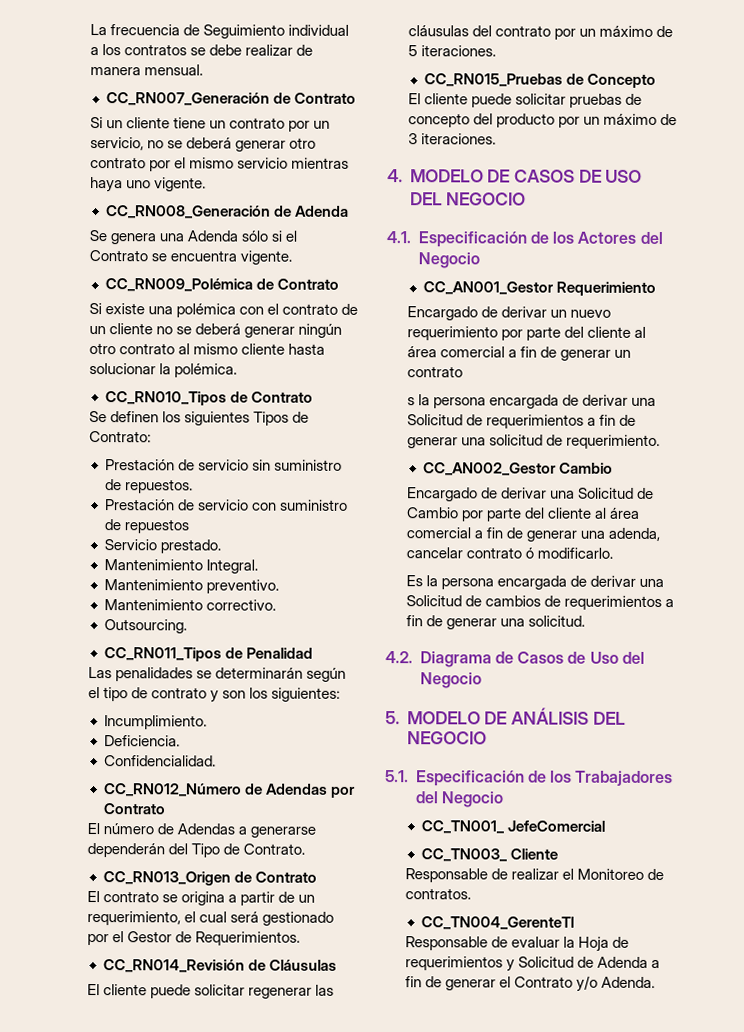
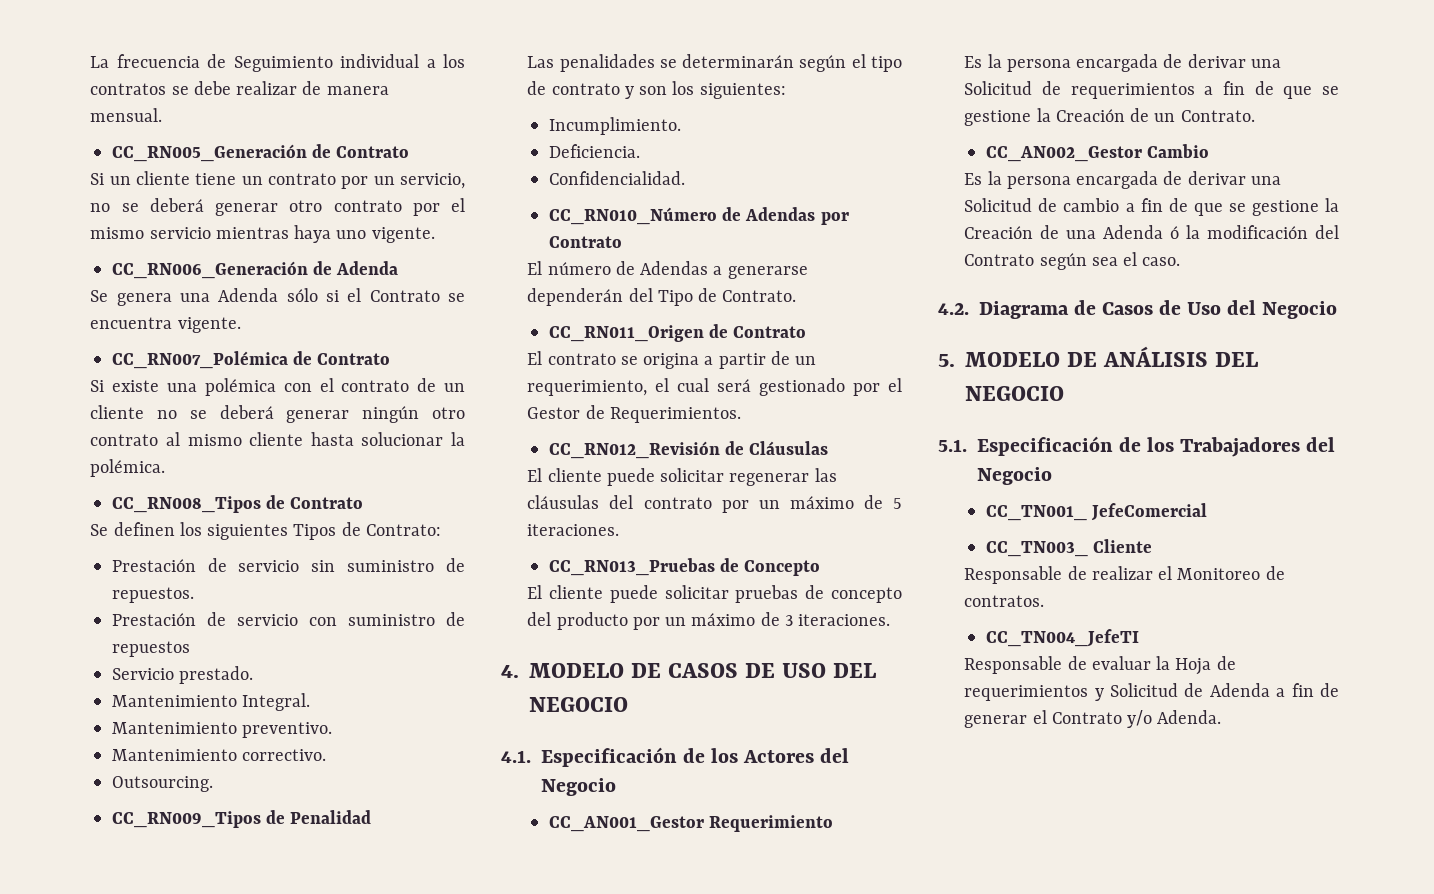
[106,92,271,106] CC_RN007_Generación -> [111,144,307,162] CC_RN005_Generación
[106,205,272,219] CC_RN008_Generación -> [111,261,308,279] CC_RN006_Generación
[105,278,254,292] CC_RN009_Polémica -> [111,351,288,369] CC_RN007_Polémica
[105,391,228,406] CC_RN010_Tipos -> [111,496,261,513] CC_RN008_Tipos
[104,647,223,662] CC_RN011_Tipos -> [111,811,261,828] CC_RN009_Tipos
[104,783,243,797] CC_RN012_Número -> [548,207,717,225] CC_RN010_Número
[103,871,232,886] CC_RN013_Origen -> [548,325,704,342] CC_RN011_Origen
[103,959,246,973] CC_RN014_Revisión -> [548,441,720,459] CC_RN012_Revisión
[424,73,564,87] CC_RN015_Pruebas -> [548,558,715,576] CC_RN013_Pruebas
[406,306,611,321] [406,326,646,341] [406,346,632,361] [406,366,463,378] [406,397,415,406] Encargado de derivar un nuevo requerimiento por parte del cliente al área comercial a fin de generar un contrato // s -> [964,56,983,68] Es
[406,434,660,450] [423,462,614,476] [406,487,654,502] [405,507,641,522] [405,527,661,542] [405,547,613,559] [405,575,665,590] [405,595,674,611] [405,615,585,630] generar una solicitud de requerimiento. // CC_AN002_Gestor Cambio // Encargado de derivar una Solicitud de Cambio por parte del cliente al área comercial a fin de generar una adenda, cancelar contrato ó modificarlo. // Es la persona encargada de derivar una Solicitud de cambios de requerimientos a fin de generar una solicitud. -> [1283,86,1339,99] [964,108,1255,126] [985,144,1210,162] [964,171,1281,189] [964,198,1339,216] [964,225,1339,239] [964,252,1181,270] que se gestione la Creación de un Contrato. // CC_AN002_Gestor Cambio // Es la persona encargada de derivar una Solicitud de cambio a fin de que se gestione la Creación de una Adenda ó la modificación del Contrato según sea el caso.
[421,916,576,930] CC_TN004_GerenteTI -> [985,629,1139,647] CC_TN004_JefeTI

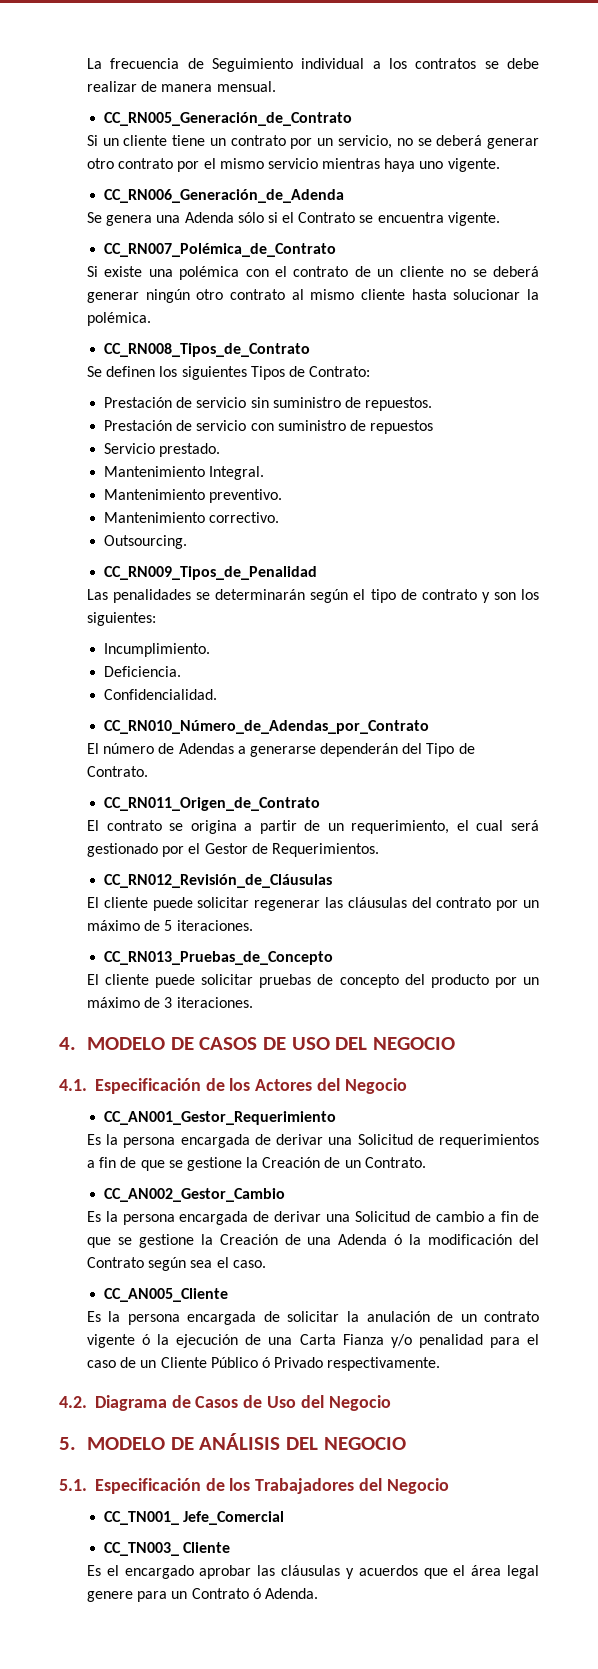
[111,144,410,162] CC_RN005_Generación de Contrato -> [104,112,353,126] CC_RN005_Generación_de_Contrato
[111,261,399,279] CC_RN006_Generación de Adenda -> [104,189,345,203] CC_RN006_Generación_de_Adenda
[111,351,391,369] CC_RN007_Polémica de Contrato -> [104,243,337,257] CC_RN007_Polémica_de_Contrato
[111,495,364,513] CC_RN008_Tipos de Contrato -> [104,343,311,357] CC_RN008_Tipos_de_Contrato
[111,810,372,828] CC_RN009_Tipos de Penalidad -> [104,566,318,580] CC_RN009_Tipos_de_Penalidad
[548,207,849,225] [548,236,622,248] CC_RN010_Número de Adendas por Contrato -> [104,720,430,734] CC_RN010_Número_de_Adendas_por_Contrato
[548,324,807,342] CC_RN011_Origen de Contrato -> [104,797,321,811] CC_RN011_Origen_de_Contrato
[548,441,829,459] CC_RN012_Revisión de Cláusulas -> [104,874,333,888] CC_RN012_Revisión_de_Cláusulas
[548,558,821,576] CC_RN013_Pruebas de Concepto -> [104,951,334,965] CC_RN013_Pruebas_de_Concepto
[548,815,834,832] CC_AN001_Gestor Requerimiento -> [104,1111,337,1125] CC_AN001_Gestor_Requerimiento
[985,144,1210,162] CC_AN002_Gestor Cambio -> [104,1188,286,1202] CC_AN002_Gestor_Cambio
(1181, 261) none -> [104,1288,229,1302] [86,1311,539,1325] [86,1334,539,1348] [86,1357,441,1371] // CC_AN005_Cliente // Es la persona encargada de solicitar la anulación de un contrato vigente ó la ejecución de una Carta Fianza y/o penalidad para el caso de un Cliente Público ó Privado respectivamente.
[1091,503,1208,521] JefeComercial -> [183,1511,285,1525] Jefe_Comercial
[964,566,1285,584] [964,595,1045,607] [985,629,1139,647] [964,656,1236,675] [964,683,1339,701] [964,710,1153,728] Responsable de realizar el Monitoreo de contratos. // CC_TN004_JefeTI // Responsable de evaluar la Hoja de requerimientos y Solicitud de Adenda a fin de generar el Contrato y/o -> [86,1565,539,1579] [86,1588,261,1602] Es el encargado aprobar las cláusulas y acuerdos que el área legal genere para un Contrato ó

